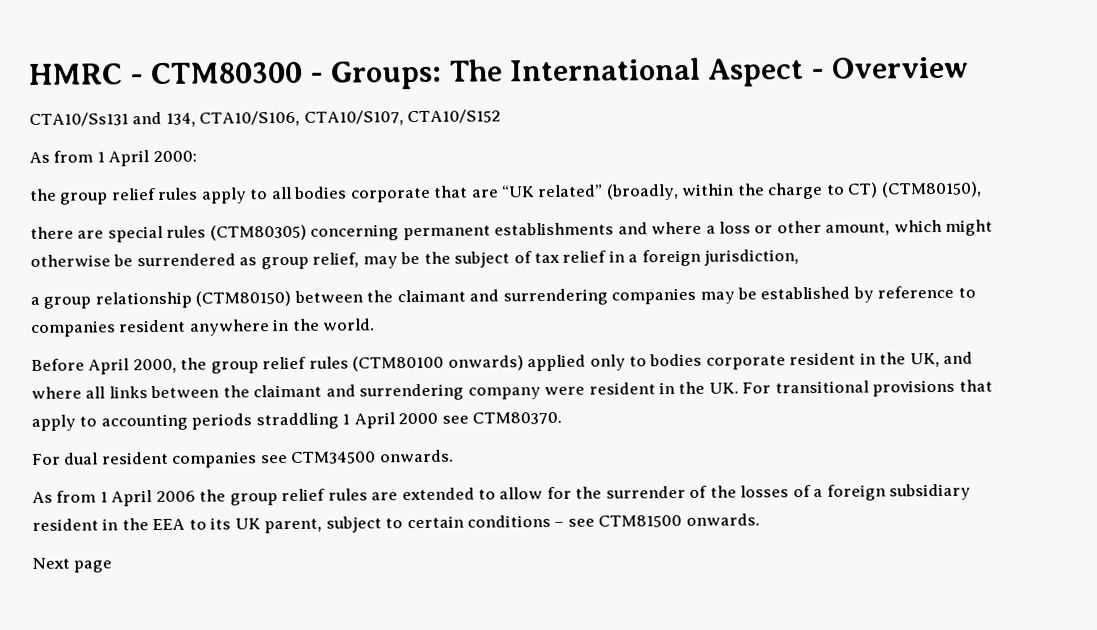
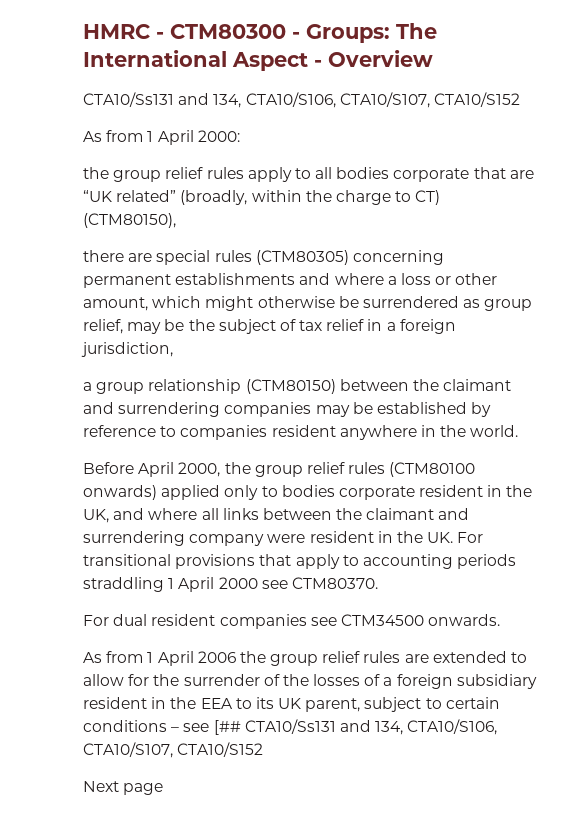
[598,513,760,528] CTM81500 onwards. -> [213,719,498,735] [83,742,264,758] [## CTA10/Ss131 and 134, CTA10/S106, CTA10/S107, CTA10/S152

